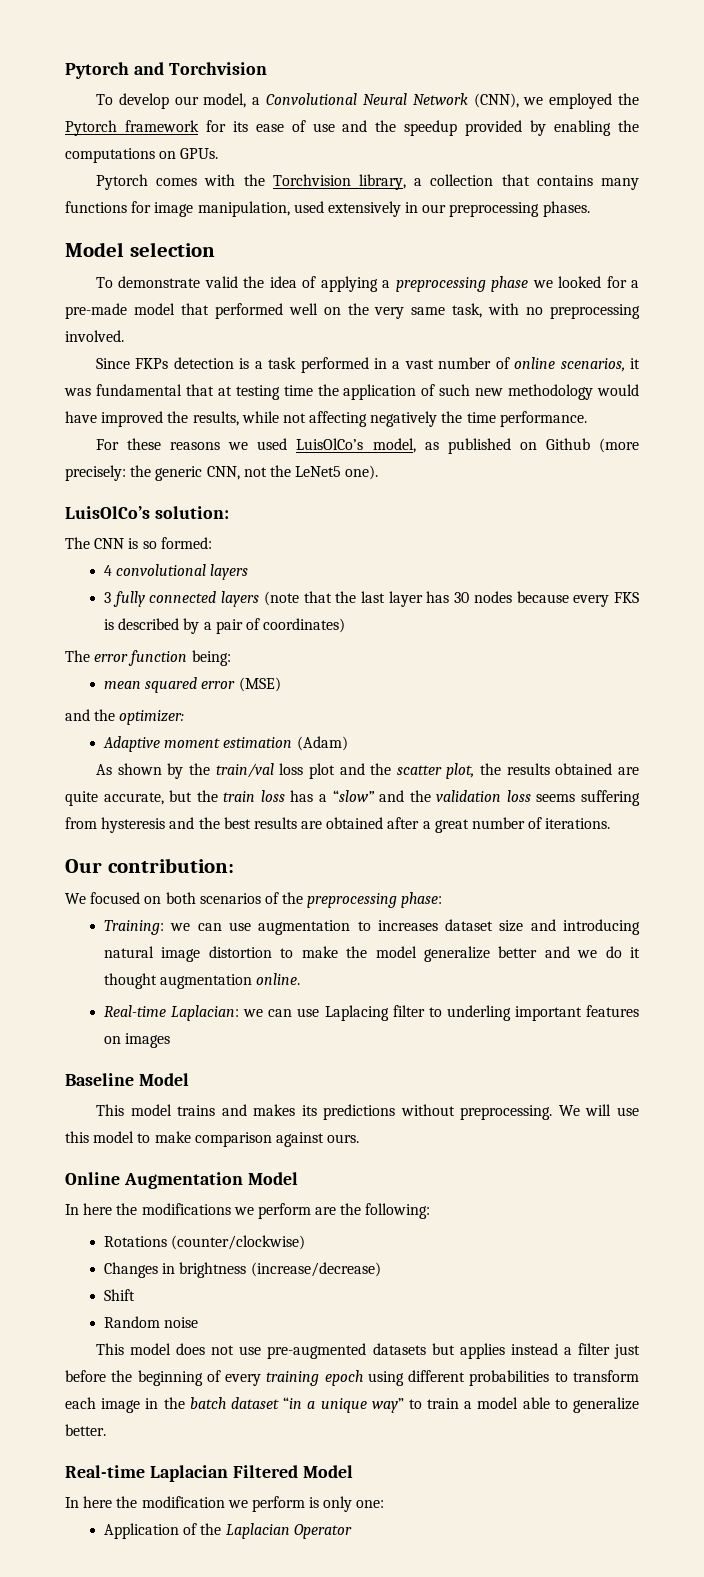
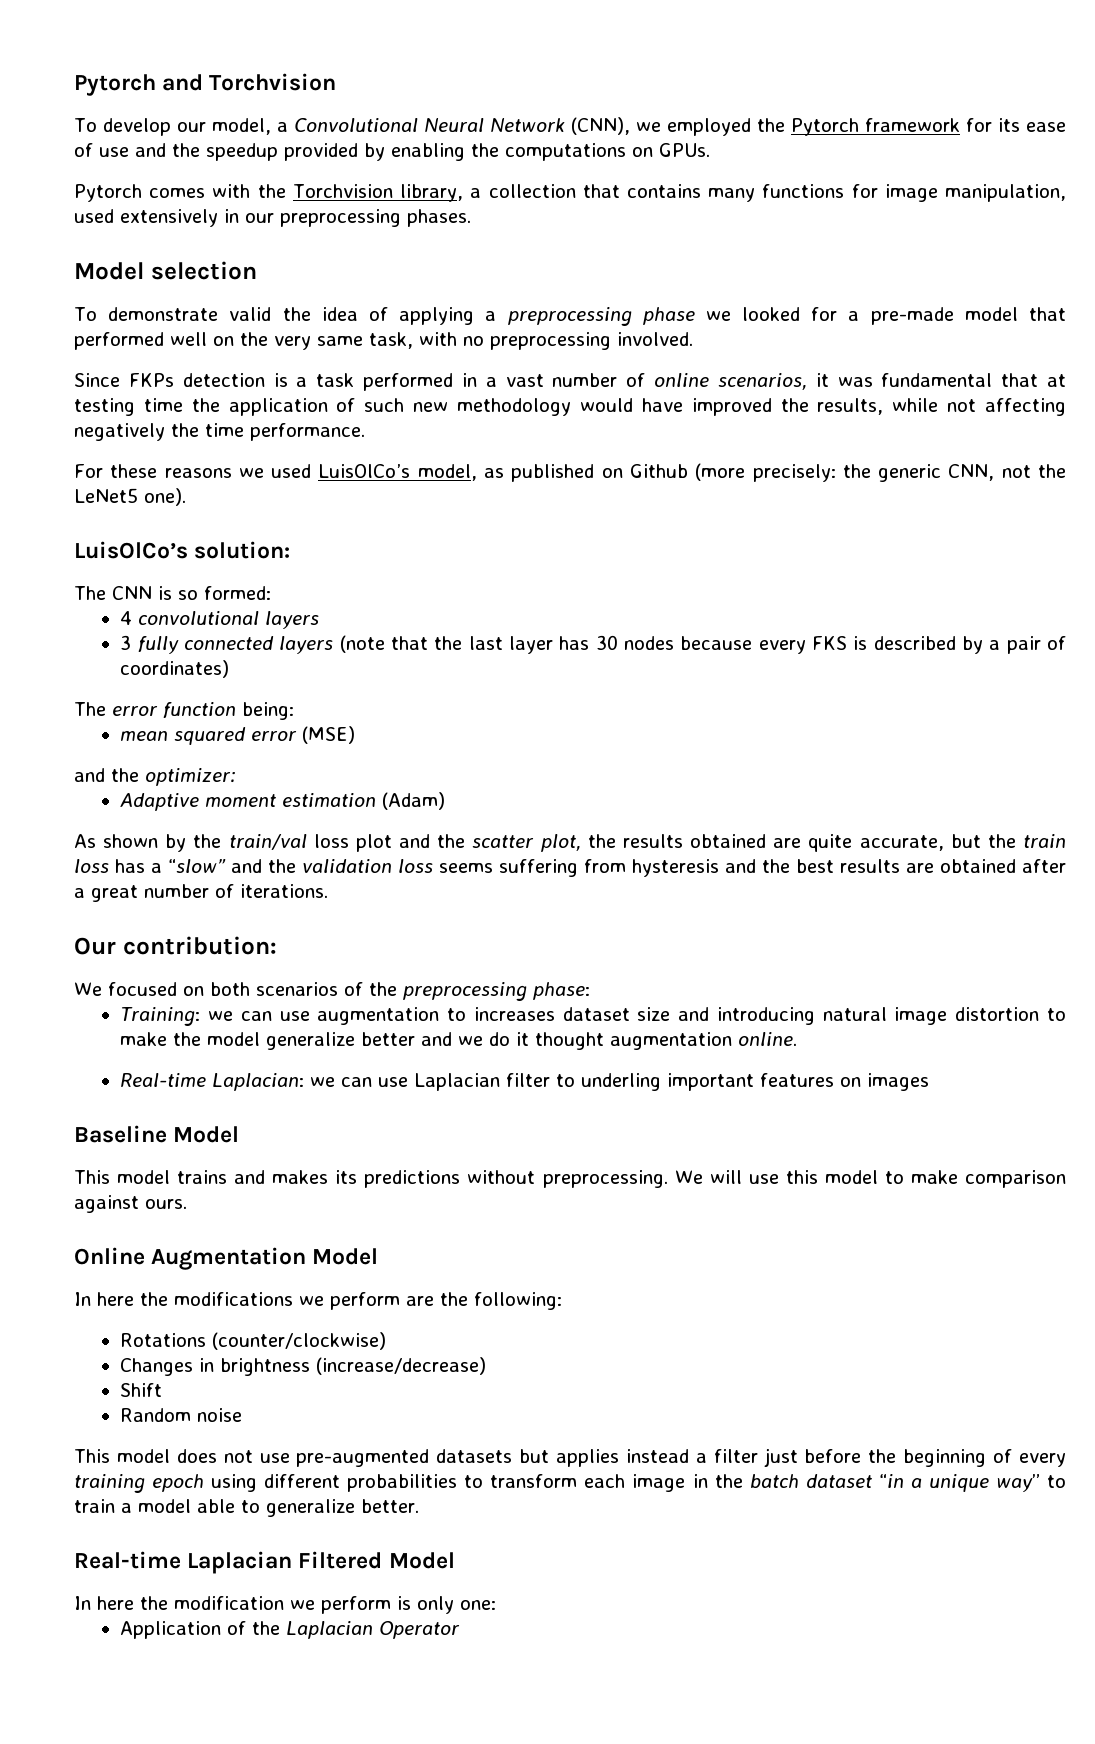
[324,1005,389,1021] Laplacing -> [414,1073,501,1091] Laplacian

